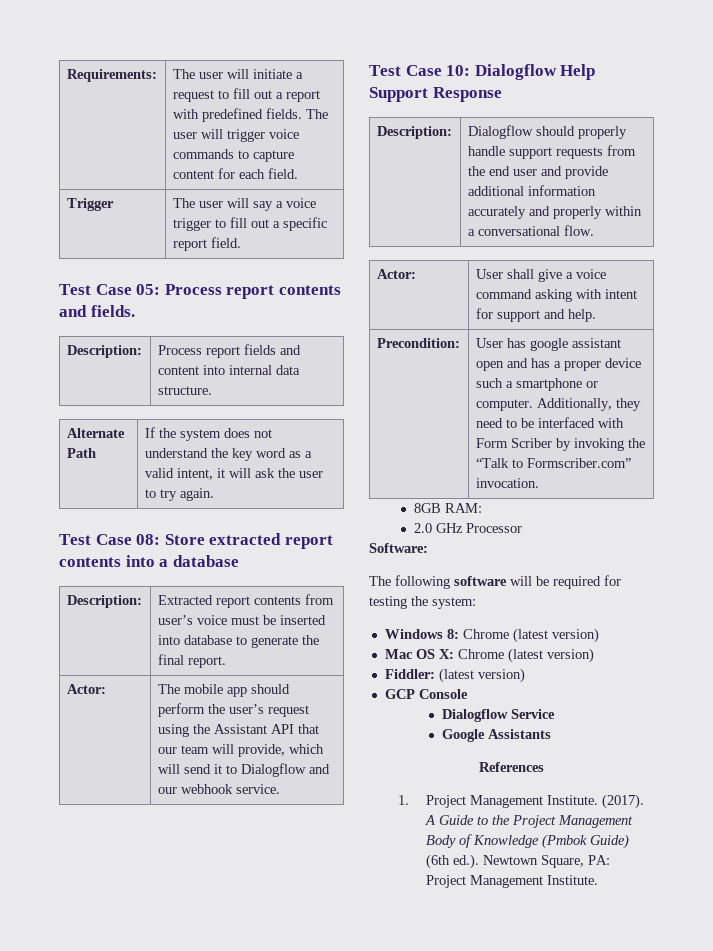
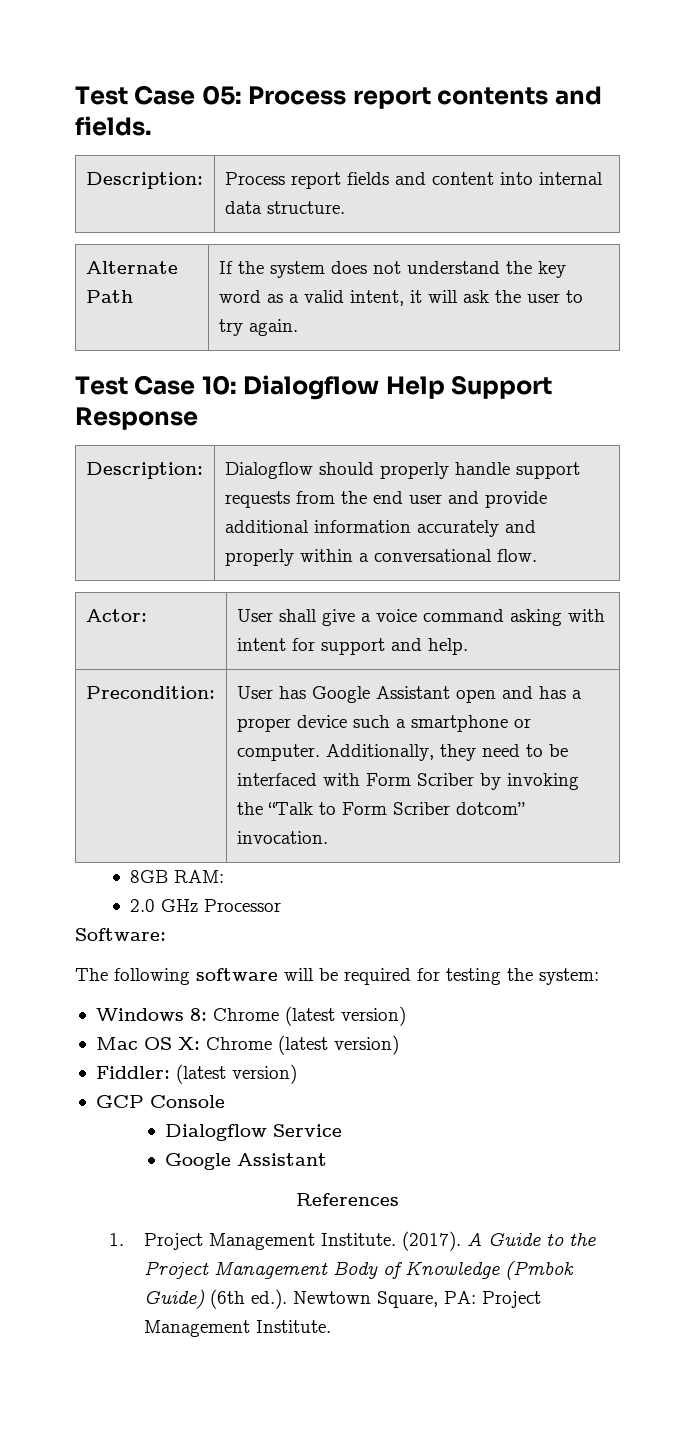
[66,69,157,82] [172,69,303,79] [172,88,320,102] [172,108,328,122] [172,129,299,142] [172,149,294,162] [172,168,298,179] [66,198,114,211] [172,198,316,211] [172,217,327,231] [172,237,241,251] Requirements: | The user will initiate a request to fill out a report with predefined fields. The user will trigger voice commands to capture content for each field. // Trigger | The user will say a voice trigger to fill out a specific report field. // -> (75, 95) none
[59,533,333,549] [59,555,239,567] [66,595,142,608] [157,594,334,608] [157,615,326,625] [157,635,319,648] [157,654,226,668] [66,684,106,694] [157,684,290,697] [157,703,309,717] [157,724,319,737] [157,744,324,757] [157,763,330,777] [157,784,280,794] // Test Case 08: Store extracted report contents into a database // Description: | Extracted report contents from user’s voice must be inserted into database to generate the final report. // Actor: | The mobile app should perform the user’s request using the Assistant API that our team will provide, which will send it to Dialogflow and our webhook service. -> (298, 327) none
[529,338,621,351] google assistant -> [311,686,450,703] Google Assistant
[526,458,631,468] Formscriber.com” -> [341,802,525,815] Form Scriber dotcom”
[488,729,552,739] Assistants -> [236,1153,327,1166] Assistant

